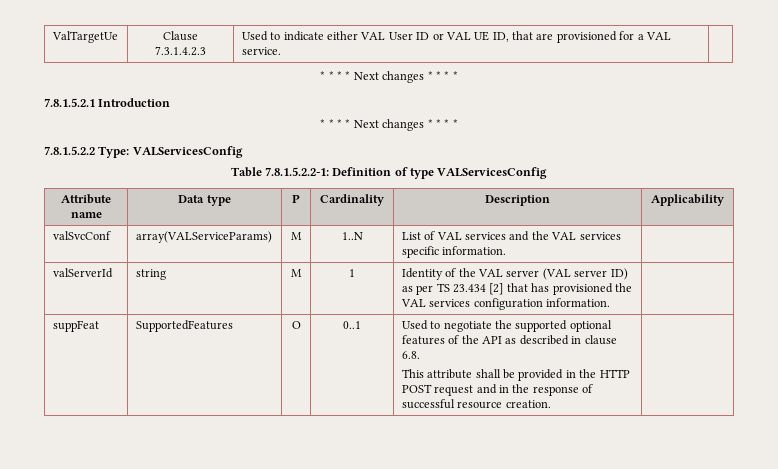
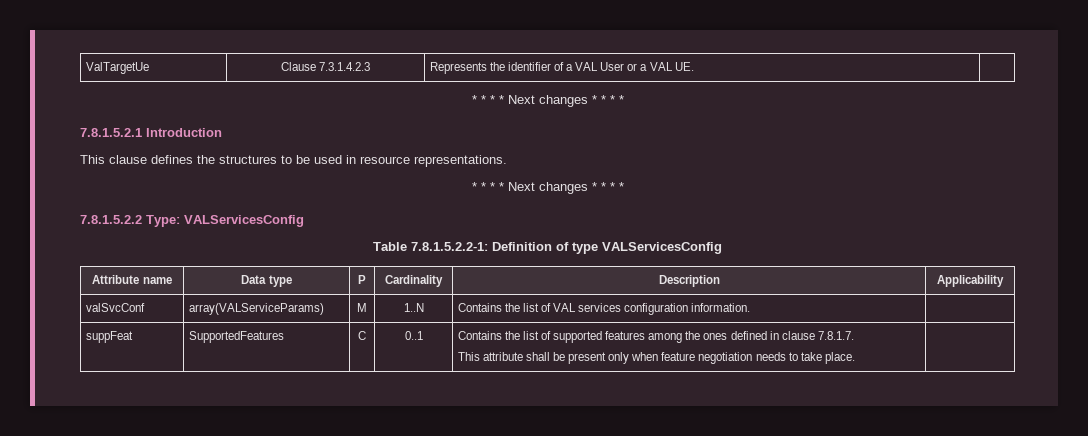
[241,31,671,43] [241,47,281,55] Used to indicate either VAL User ID or VAL UE ID, that are provisioned for a VAL service. -> [429,62,694,74] Represents the identifier of a VAL User or a VAL UE.
(171, 102) none -> [80,155,507,167] // This clause defines the structures to be used in resource representations.
[401,231,621,241] [401,246,507,258] [52,268,113,278] [135,269,166,280] [291,269,302,277] [349,269,355,277] [401,268,628,280] [401,283,632,295] List of VAL services and the VAL services specific information. | // valServerId | string | M | 1 | Identity of the VAL server (VAL server ID) as per TS 23.434 [2] that has provisioned the -> [457,303,551,312] Contains the list of
[291,321,301,329] O -> [358,331,366,340] C
[401,320,612,332] [401,335,569,345] Used to negotiate the supported optional features of the API as described -> [457,331,767,343] Contains the list of supported features among the ones defined
[401,351,420,359] 6.8. -> [817,331,854,340] 7.8.1.7.
[518,369,630,381] [401,384,594,396] [401,399,551,409] provided in the HTTP POST request and in the response of successful resource creation. -> [568,352,855,364] present only when feature negotiation needs to take place.

